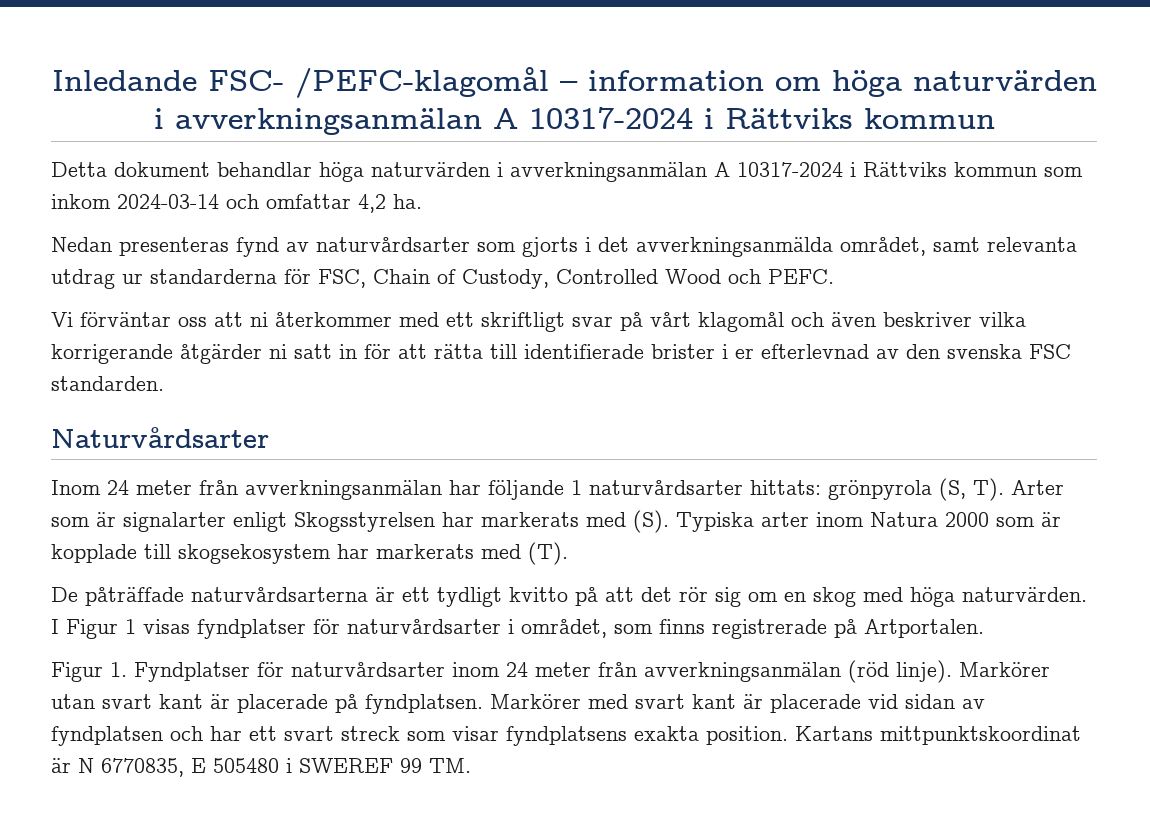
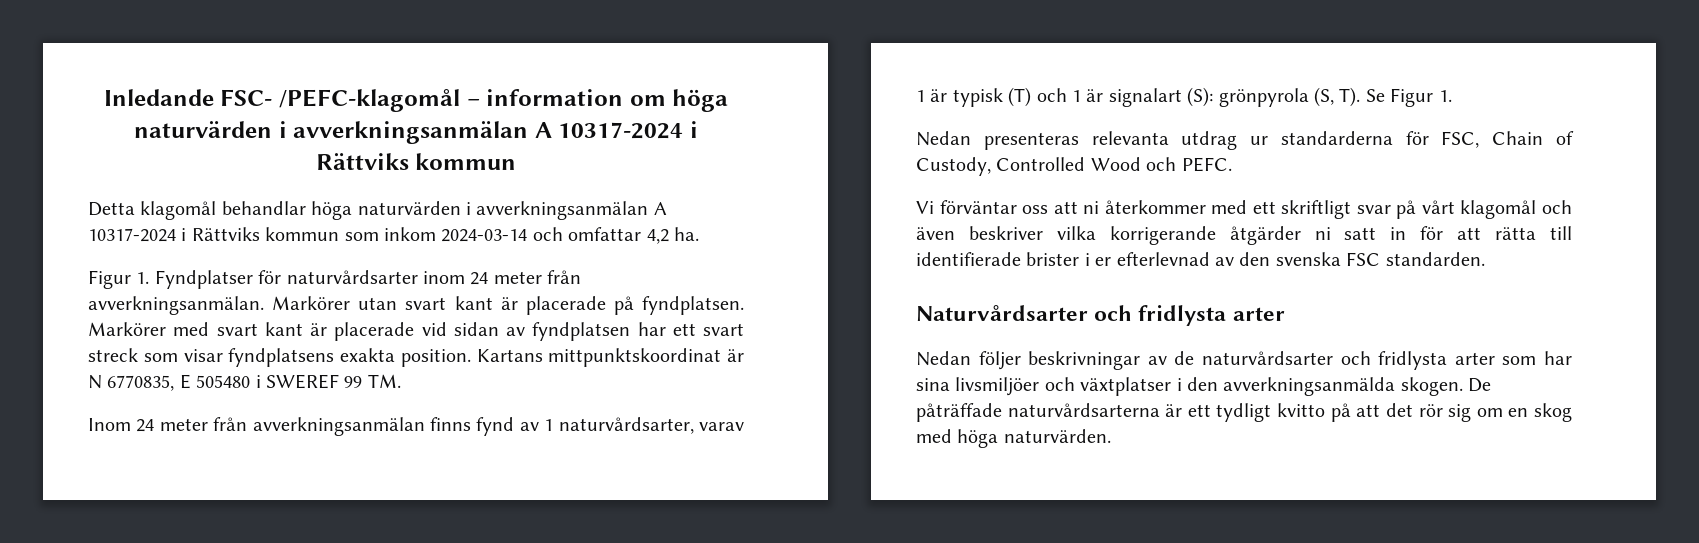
[114,162,210,177] dokument -> [140,201,217,220] klagomål
[51,237,980,257] Nedan presenteras fynd av naturvårdsarter som gjorts i det avverkningsanmälda området, samt -> [88,270,582,289] [88,296,744,315] [88,322,744,341] [88,348,744,367] [88,374,401,391] [88,417,744,436] [916,87,1452,107] [916,131,1079,150] Figur 1. Fyndplatser för naturvårdsarter inom 24 meter från avverkningsanmälan. Markörer utan svart kant är placerade på fyndplatsen. Markörer med svart kant är placerade vid sidan av fyndplatsen har ett svart streck som visar fyndplatsens exakta position. Kartans mittpunktskoordinat är N 6770835, E 505480 i SWEREF 99 TM. // Inom 24 meter från avverkningsanmälan finns fynd av 1 naturvårdsarter, varav 1 är typisk (T) och 1 är signalart (S): grönpyrola (S, T). Se Figur 1. // Nedan presenteras
[51,478,1064,501] [51,510,1061,533] [51,542,568,565] // Inom 24 meter från avverkningsanmälan har följande 1 naturvårdsarter hittats: grönpyrola (S, T). Arter som är signalarter enligt Skogsstyrelsen har markerats med (S). Typiska arter inom Natura 2000 som är kopplade till skogsekosystem har markerats med (T). // -> [1094,305,1285,326] [916,351,1572,370] [916,377,1463,396] och fridlysta arter // Nedan följer beskrivningar av de naturvårdsarter och fridlysta arter som har sina livsmiljöer och växtplatser i den avverkningsanmälda skogen.
[51,619,984,639] [51,660,1050,683] [51,694,985,714] [51,726,1081,746] [51,758,471,777] I Figur 1 visas fyndplatser för naturvårdsarter i området, som finns registrerade på Artportalen. // Figur 1. Fyndplatser för naturvårdsarter inom 24 meter från avverkningsanmälan (röd linje). Markörer utan svart kant är placerade på fyndplatsen. Markörer med svart kant är placerade vid sidan av fyndplatsen och har ett svart streck som visar fyndplatsens exakta position. Kartans mittpunktskoordinat är N 6770835, E 505480 i SWEREF 99 TM. -> (1111, 436) none

